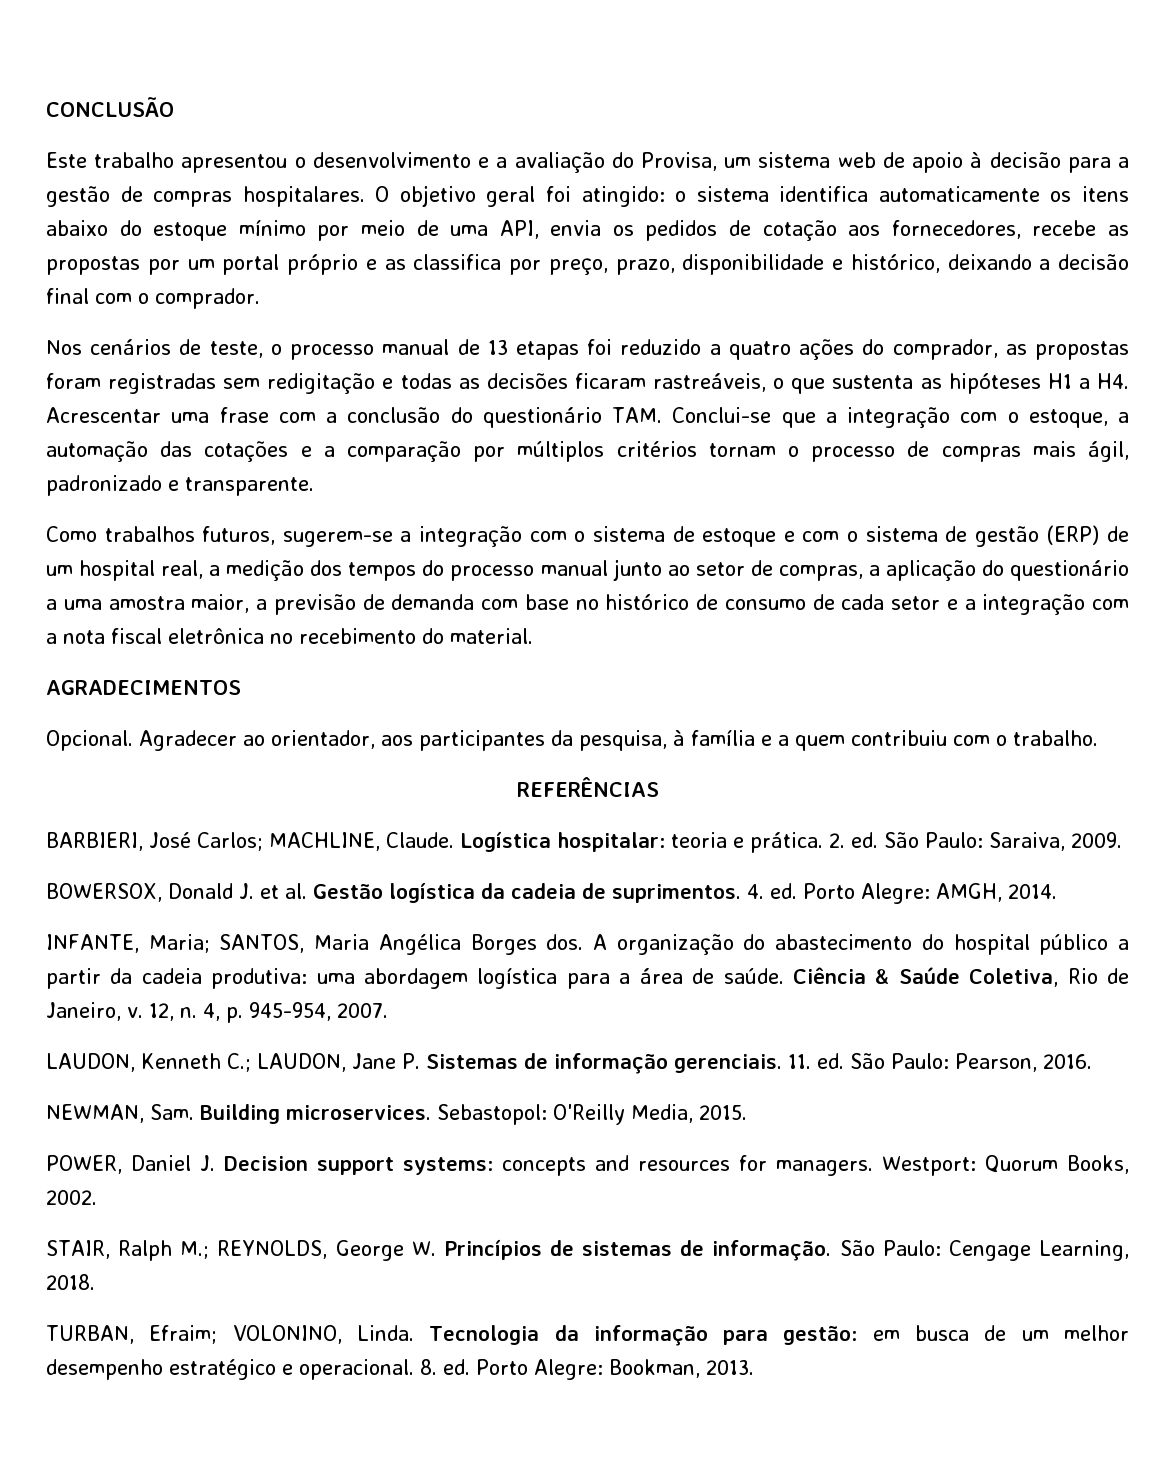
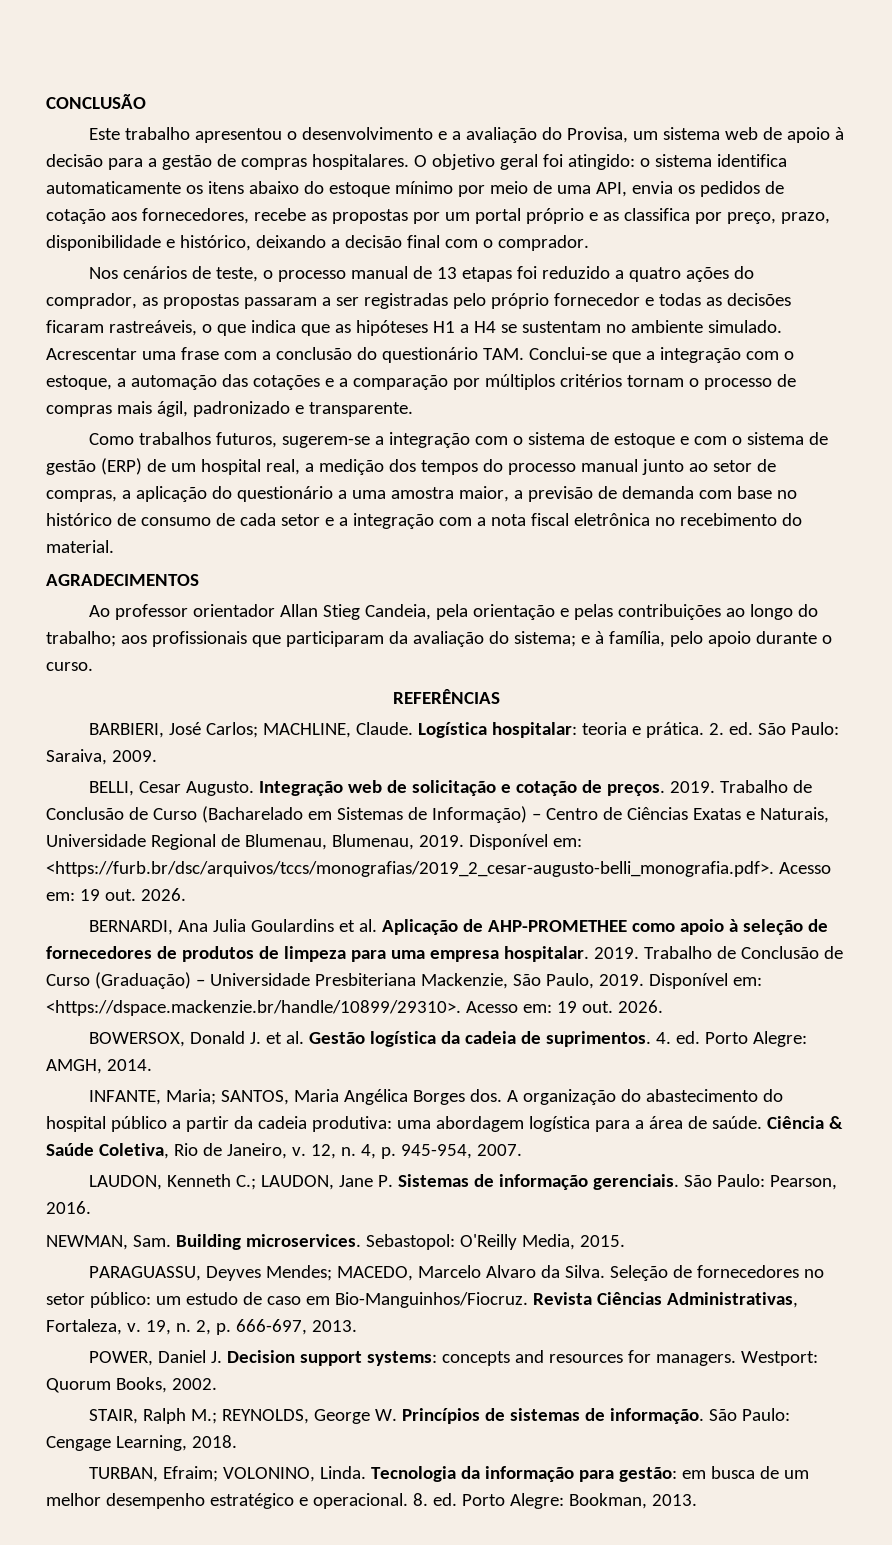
[46,373,376,394] foram registradas sem redigitação -> [243,293,640,309] passaram a ser registradas pelo próprio fornecedor
[832,375,914,389] sustenta -> [250,320,330,336] indica que
[1097,373,1129,389] H4. -> [473,320,782,333] H4 se sustentam no ambiente simulado.
[46,730,1098,751] Opcional. Agradecer ao orientador, aos participantes da pesquisa, à família e a quem contribuiu com o trabalho. -> [88,604,818,620] [46,631,832,647] [46,662,93,671] Ao professor orientador Allan Stieg Candeia, pela orientação e pelas contribuições ao longo do trabalho; aos profissionais que participaram da avaliação do sistema; e à família, pelo apoio durante o curso.
(1122, 840) none -> [88,780,812,796] [46,806,829,823] [46,834,582,850] [46,861,831,877] [46,888,186,901] [88,919,828,935] [46,946,843,962] [46,972,762,989] [46,1000,663,1016] // BELLI, Cesar Augusto. Integração web de solicitação e cotação de preços. 2019. Trabalho de Conclusão de Curso (Bacharelado em Sistemas de Informação) – Centro de Ciências Exatas e Naturais, Universidade Regional de Blumenau, Blumenau, 2019. Disponível em: <https://furb.br/dsc/arquivos/tccs/monografias/2019_2_cesar-augusto-belli_monografia.pdf>. Acesso em: 19 out. 2026. // BERNARDI, Ana Julia Goulardins et al. Aplicação de AHP-PROMETHEE como apoio à seleção de fornecedores de produtos de limpeza para uma empresa hospitalar. 2019. Trabalho de Conclusão de Curso (Graduação) – Universidade Presbiteriana Mackenzie, São Paulo, 2019. Disponível em: <https://dspace.mackenzie.br/handle/10899/29310>. Acesso em: 19 out. 2026.
[787,1053,844,1069] 11. ed. -> (679, 1182) none
(747, 1112) none -> [88,1265,824,1281] [46,1292,798,1308] [46,1319,357,1335] // PARAGUASSU, Deyves Mendes; MACEDO, Marcelo Alvaro da Silva. Seleção de fornecedores no setor público: um estudo de caso em Bio-Manguinhos/Fiocruz. Revista Ciências Administrativas, Fortaleza, v. 19, n. 2, p. 666-697, 2013.

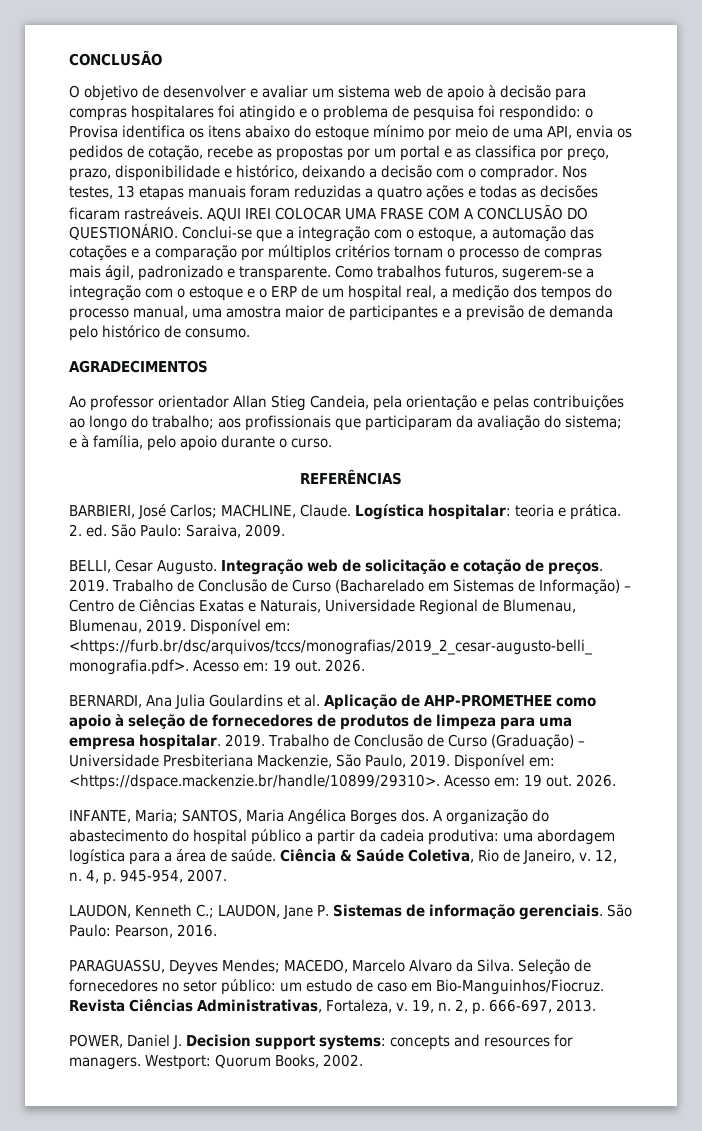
[88,127,628,143] Este trabalho apresentou o desenvolvimento e a avaliação do Provisa, -> [69,85,308,101] O objetivo de desenvolver e avaliar
[147,154,787,170] [46,181,181,194] a gestão de compras hospitalares. O objetivo geral foi atingido: o sistema identifica automaticamente -> [69,105,593,121] [69,125,185,138] compras hospitalares foi atingido e o problema de pesquisa foi respondido: o Provisa identifica
[46,208,249,224] cotação aos fornecedores, -> [148,145,203,160] cotação,
[525,208,584,224] próprio -> (440, 153) none
[406,235,440,248] final -> (432, 171) none
[88,266,754,282] [46,293,640,309] // Nos cenários de teste, o processo manual de 13 etapas foi reduzido a quatro ações do comprador, as propostas passaram a ser registradas pelo próprio fornecedor -> [561,166,587,178] [69,185,464,201] Nos testes, 13 etapas manuais foram reduzidas a quatro ações
[108,320,782,336] [46,347,524,363] rastreáveis, o que indica que as hipóteses H1 a H4 se sustentam no ambiente simulado. Acrescentar uma frase com a conclusão do questionário TAM. -> [124,204,588,221] [69,223,178,240] rastreáveis. AQUI IREI COLOCAR UMA FRASE COM A CONCLUSÃO DO QUESTIONÁRIO.
(413, 409) // -> (331, 273) none
[527,432,828,448] [46,458,142,475] sistema de estoque e com o sistema de gestão (ERP) -> [189,286,297,301] estoque e o ERP
[580,459,776,475] [46,486,797,502] [46,513,802,529] [46,540,114,553] manual junto ao setor de compras, a aplicação do questionário a uma amostra maior, a previsão de demanda com base no histórico de consumo de cada setor e a integração com a nota fiscal eletrônica no recebimento do material. -> [133,305,613,321] [69,325,250,341] manual, uma amostra maior de participantes e a previsão de demanda pelo histórico de consumo.
[88,1031,807,1047] [46,1059,152,1074] // BOWERSOX, Donald J. et al. Gestão logística da cadeia de suprimentos. 4. ed. Porto Alegre: AMGH, 2014. -> (616, 780) none
[46,1234,625,1250] // NEWMAN, Sam. Building microservices. Sebastopol: O'Reilly Media, 2015. -> (217, 930) none
[88,1408,790,1424] [46,1435,237,1451] [88,1466,809,1482] [46,1493,697,1509] // STAIR, Ralph M.; REYNOLDS, George W. Princípios de sistemas de informação. São Paulo: Cengage Learning, 2018. // TURBAN, Efraim; VOLONINO, Linda. Tecnologia da informação para gestão: em busca de um melhor desempenho estratégico e operacional. 8. ed. Porto Alegre: Bookman, 2013. -> (363, 1060) none

